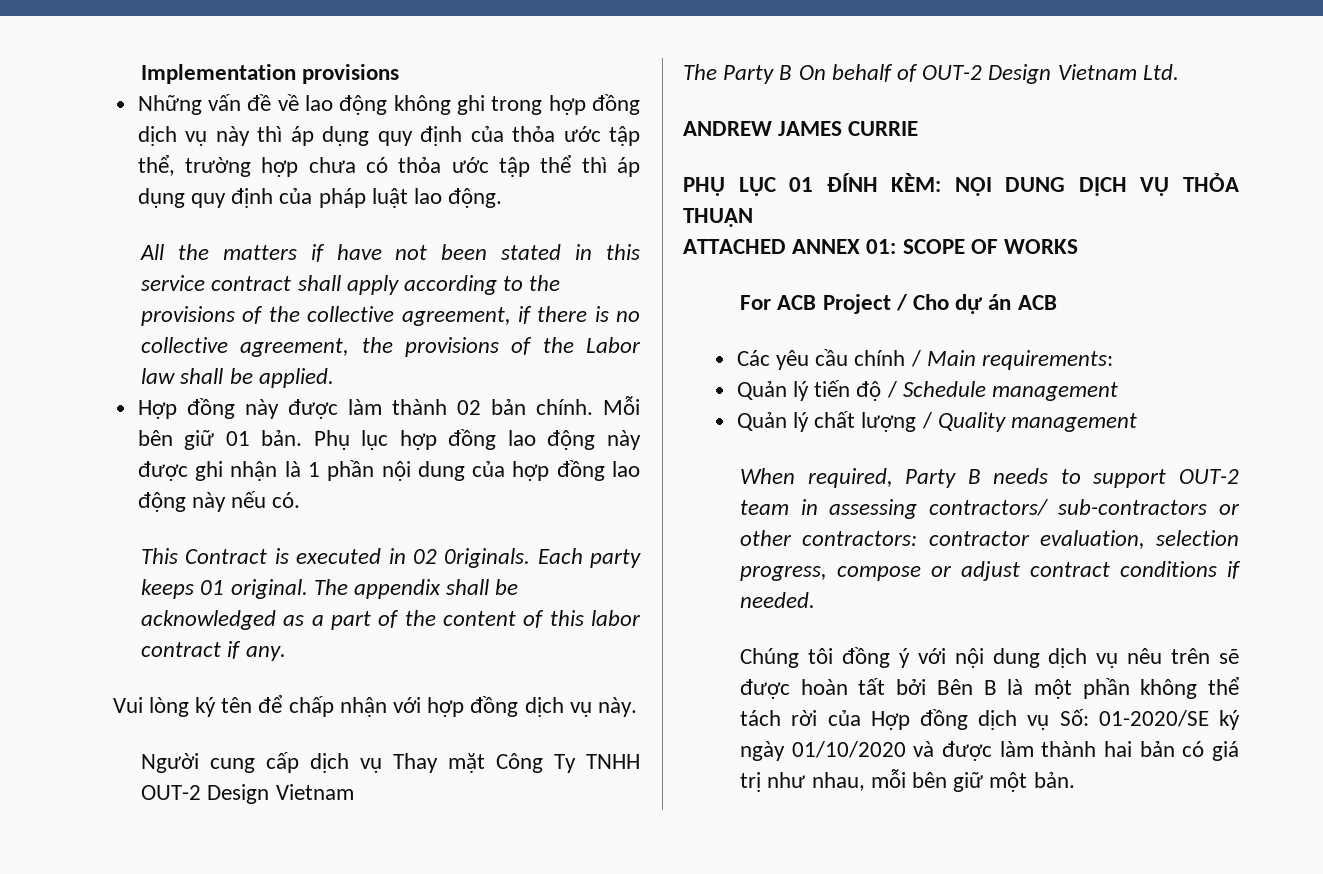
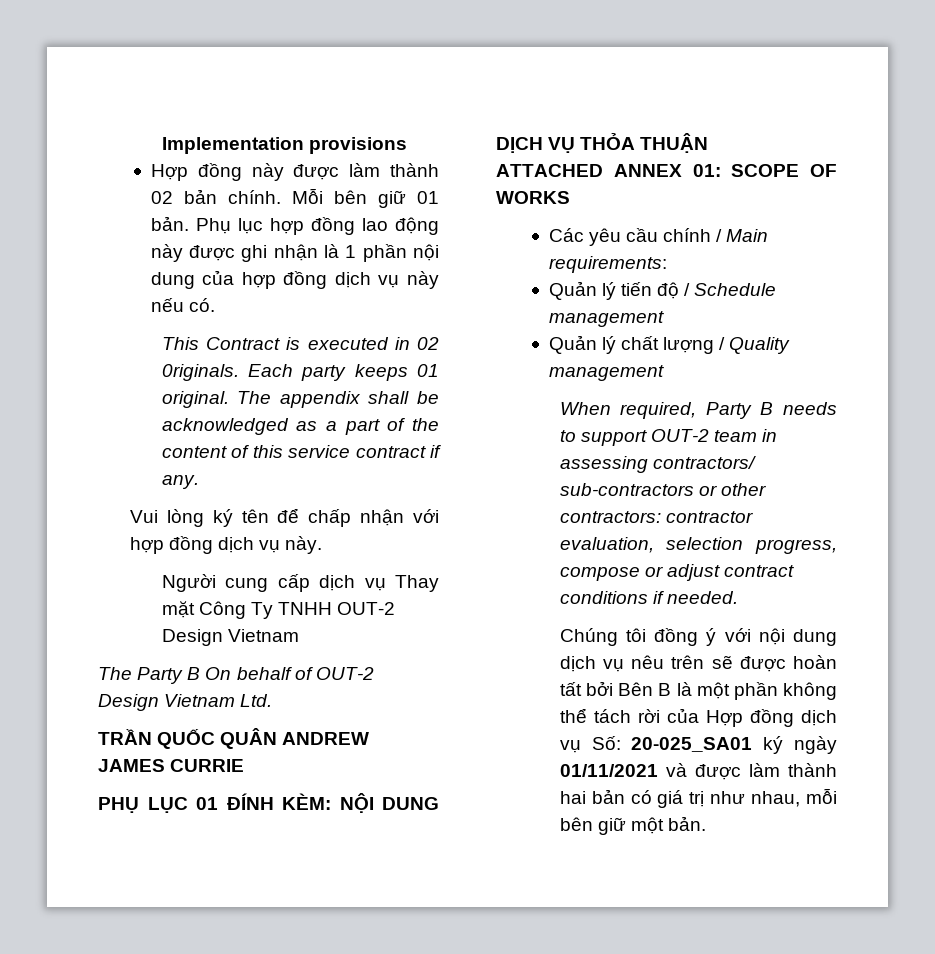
[137,94,640,115] [137,126,640,146] [137,155,640,177] [137,188,503,208] [140,244,640,262] [141,275,561,295] [141,306,640,326] [141,337,641,357] [141,368,334,388] // Những vấn đề về lao động không ghi trong hợp đồng dịch vụ này thì áp dụng quy định của thỏa ước tập thể, trường hợp chưa có thỏa ước tập thể thì áp dụng quy định của pháp luật lao động. // All the matters if have not been stated in this service contract shall apply according to the provisions of the collective agreement, if there is no collective agreement, the provisions of the Labor law shall be applied. -> (407, 145) none
[612,461,640,477] [137,492,186,512] lao động -> [334,272,400,288] dịch vụ
[591,610,641,626] labor -> [288,445,351,458] service
(1179, 72) none -> [98,728,278,749] TRẦN QUỐC QUÂN
[740,294,1057,314] // For ACB Project / Cho dự án ACB -> (570, 197) none
[1098,710,1209,727] 01-2020/SE -> [631,737,753,752] 20-025_SA01
[791,741,906,758] 01/10/2020 -> [559,764,658,777] 01/11/2021

